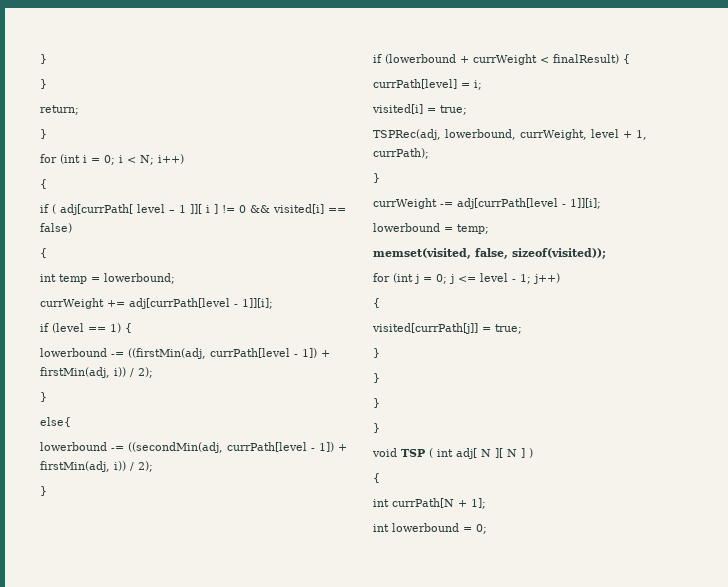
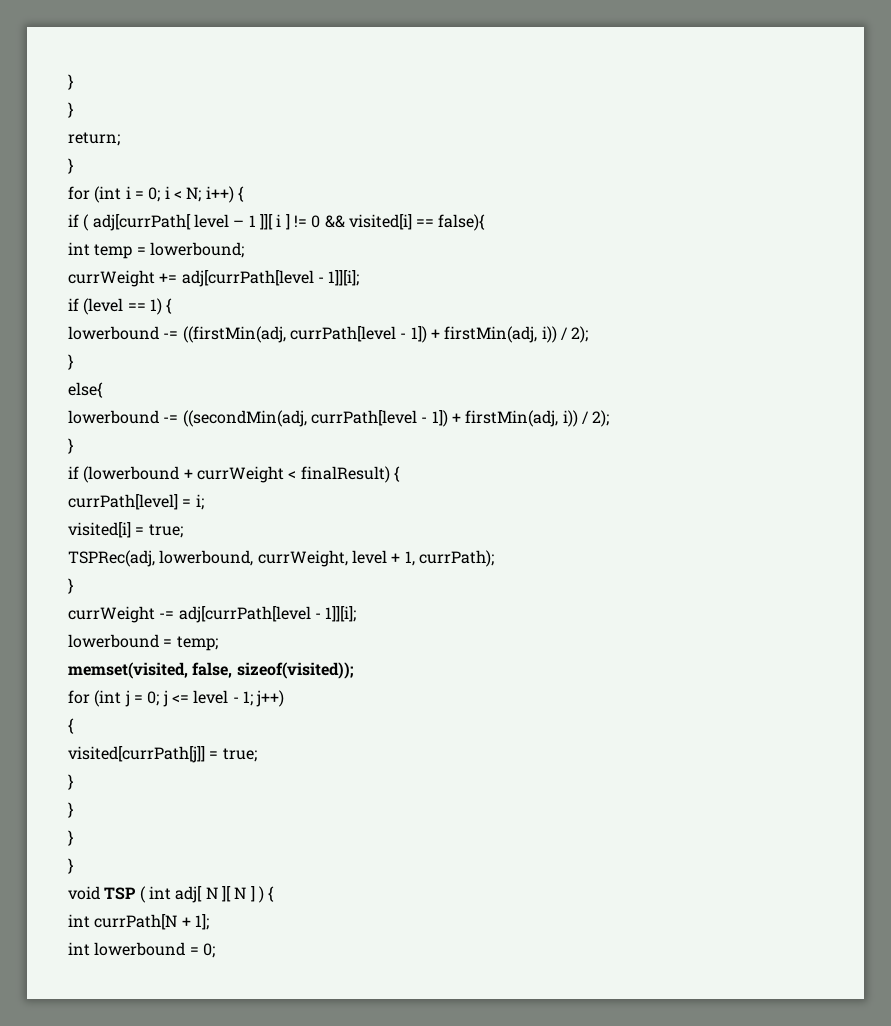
(184, 159) // -> (234, 194) none
[40,223,72,233] [40,248,47,258] false) // { -> [438,214,486,231] false){
(533, 453) // -> (264, 894) none

